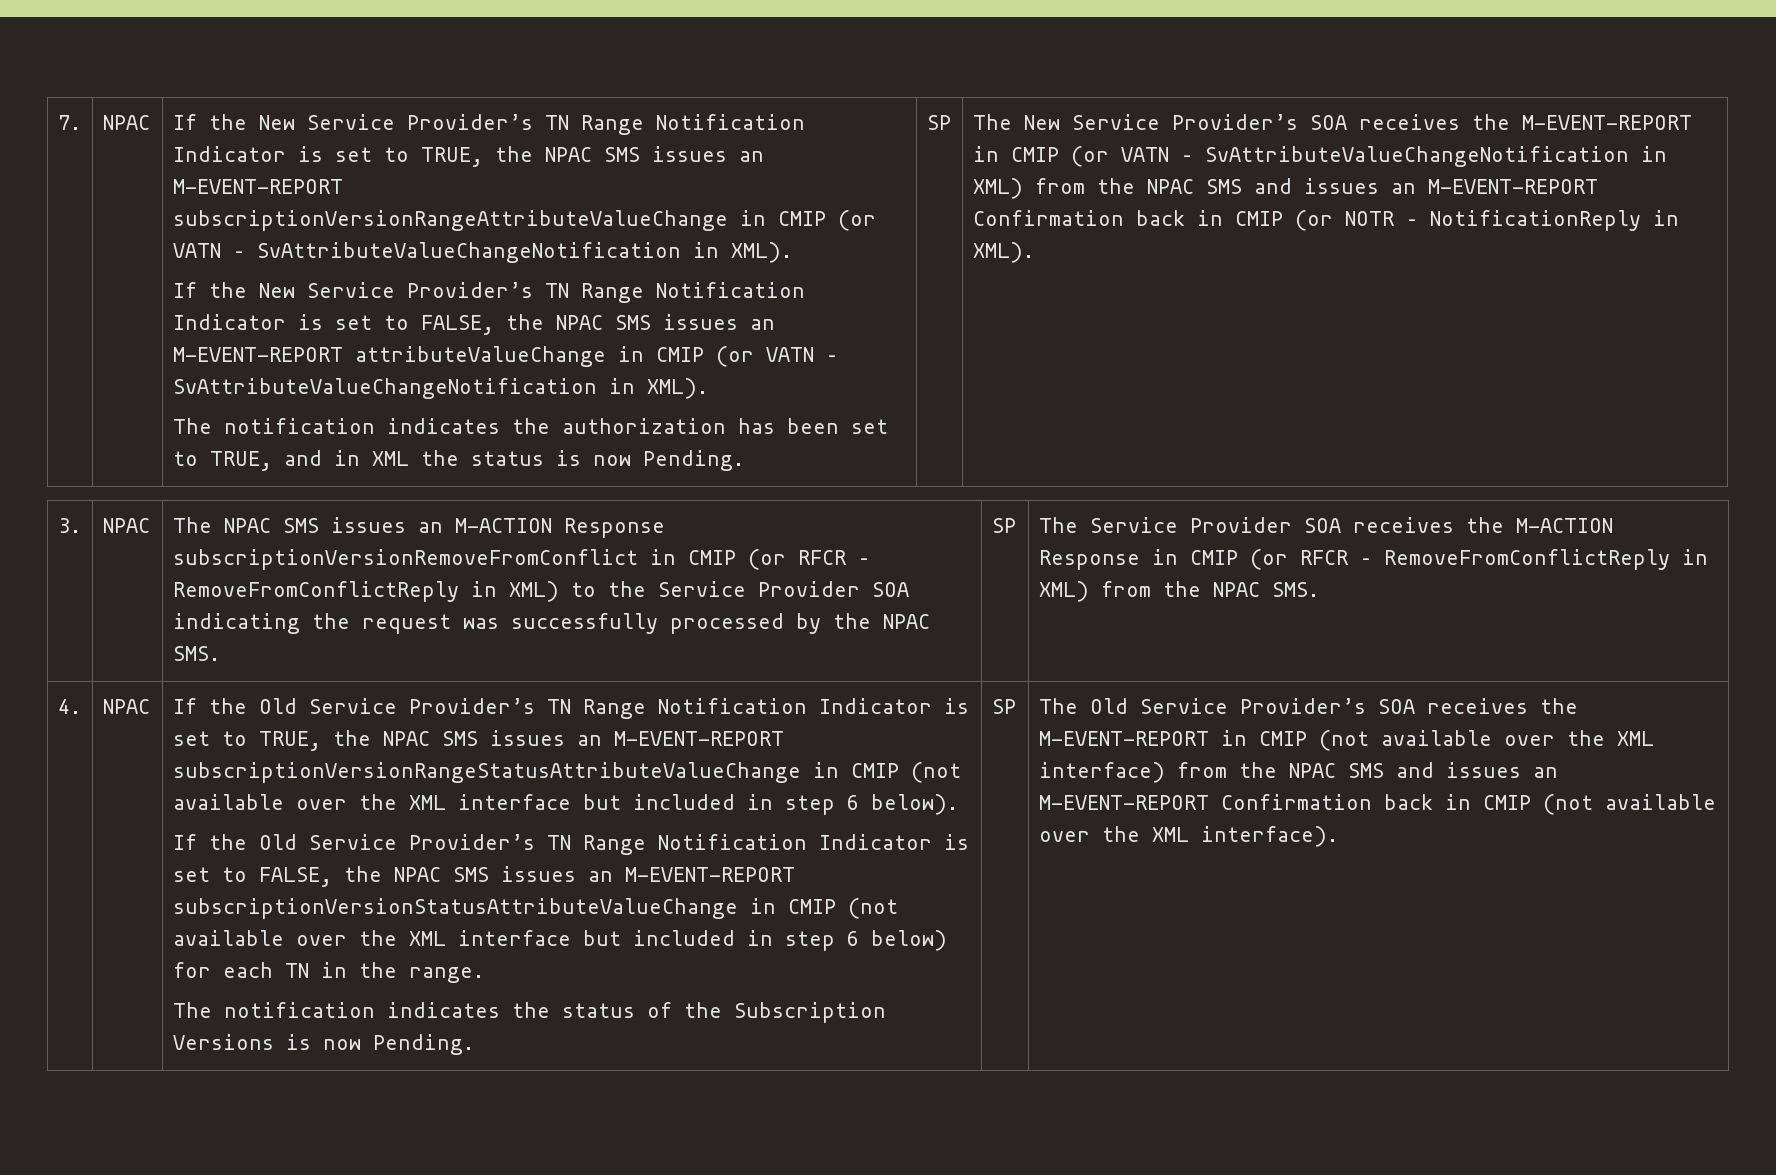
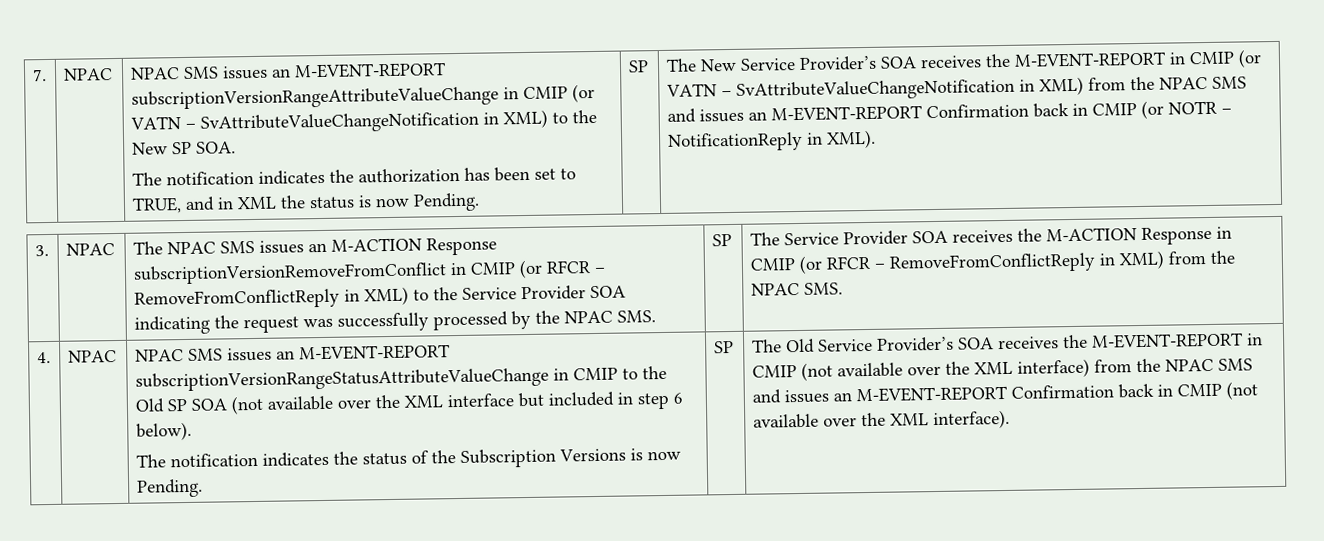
[172,114,805,135] [172,146,533,167] If the New Service Provider’s TN Range Notification Indicator is set to TRUE, the -> (113, 74) none
[730,242,792,263] [172,282,805,303] [172,314,775,335] [172,346,838,367] [172,378,708,399] XML). // If the New Service Provider’s TN Range Notification Indicator is set to FALSE, the NPAC SMS issues an M-EVENT-REPORT attributeValueChange in CMIP (or VATN – SvAttributeValueChangeNotification in XML). -> [502,109,597,129] [131,141,236,155] XML) to the New SP SOA.
[172,698,969,719] [172,730,371,751] If the Old Service Provider’s TN Range Notification Indicator is set to TRUE, the -> (117, 356) none
(899, 770) none -> [621,365,667,380] [134,398,228,413] to the Old SP SOA
[172,834,969,855] [172,866,795,887] [172,898,898,919] [172,930,947,951] [172,962,484,983] // If the Old Service Provider’s TN Range Notification Indicator is set to FALSE, the NPAC SMS issues an M-EVENT-REPORT subscriptionVersionStatusAttributeValueChange in CMIP (not available over the XML interface but included in step 6 below) for each TN in the range. -> (192, 431) none

